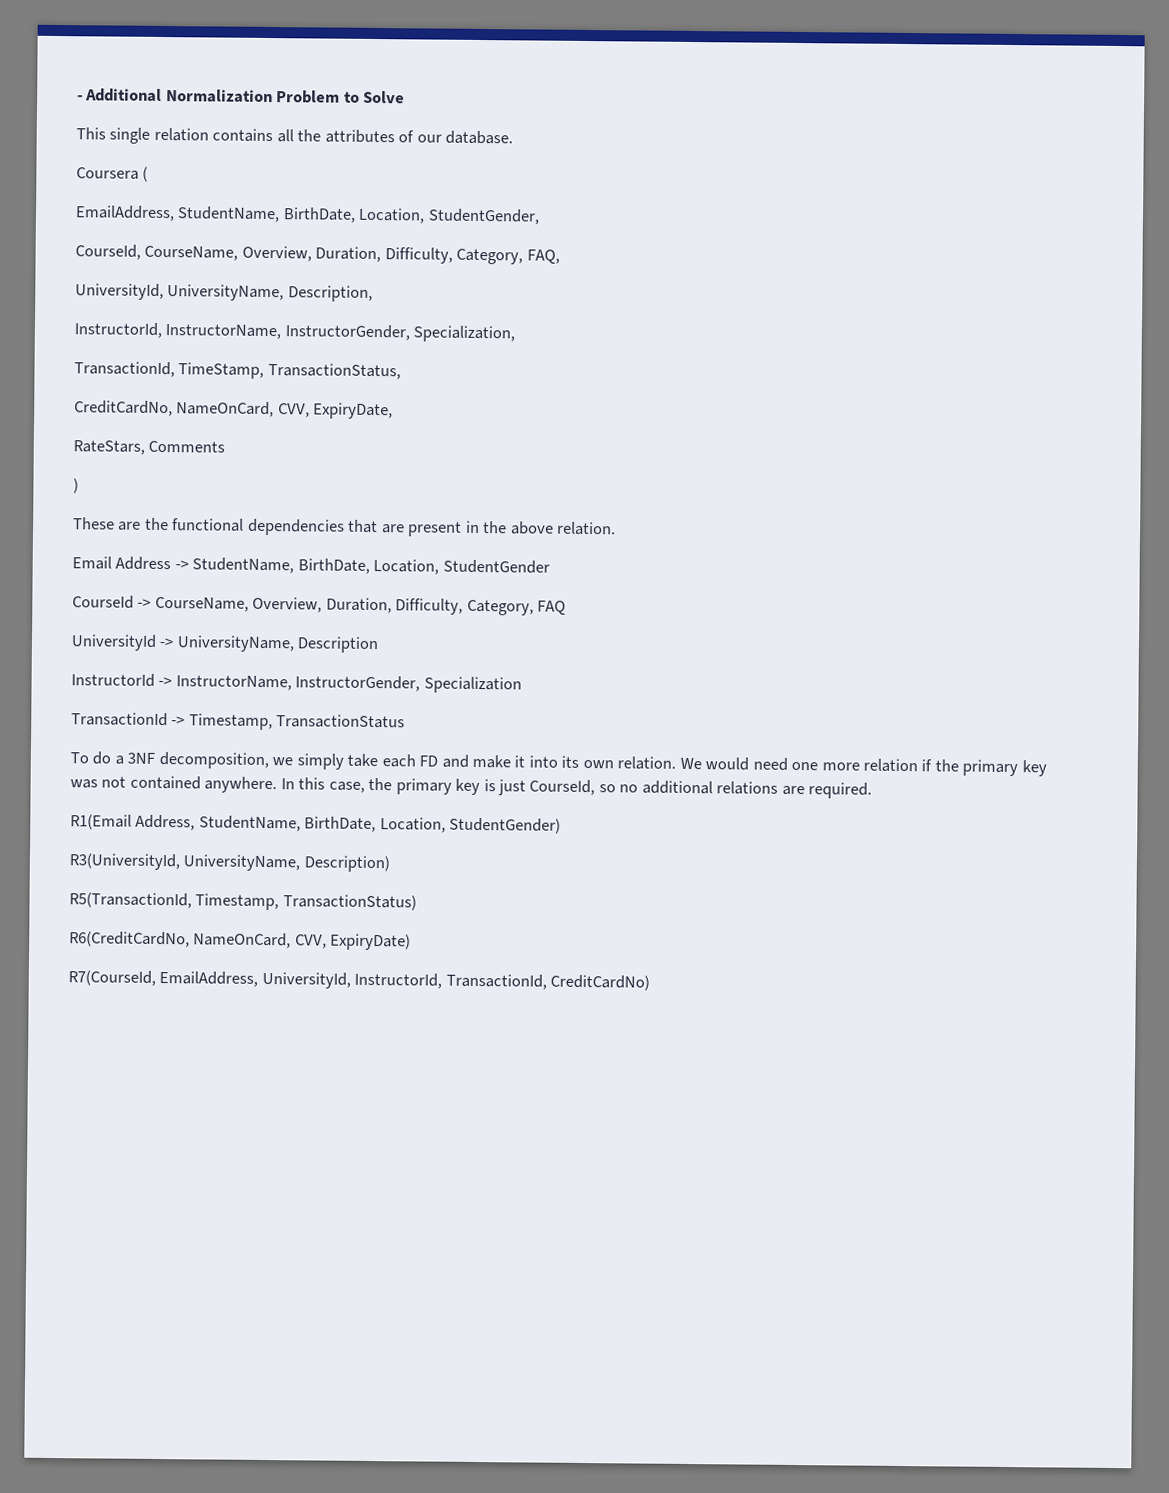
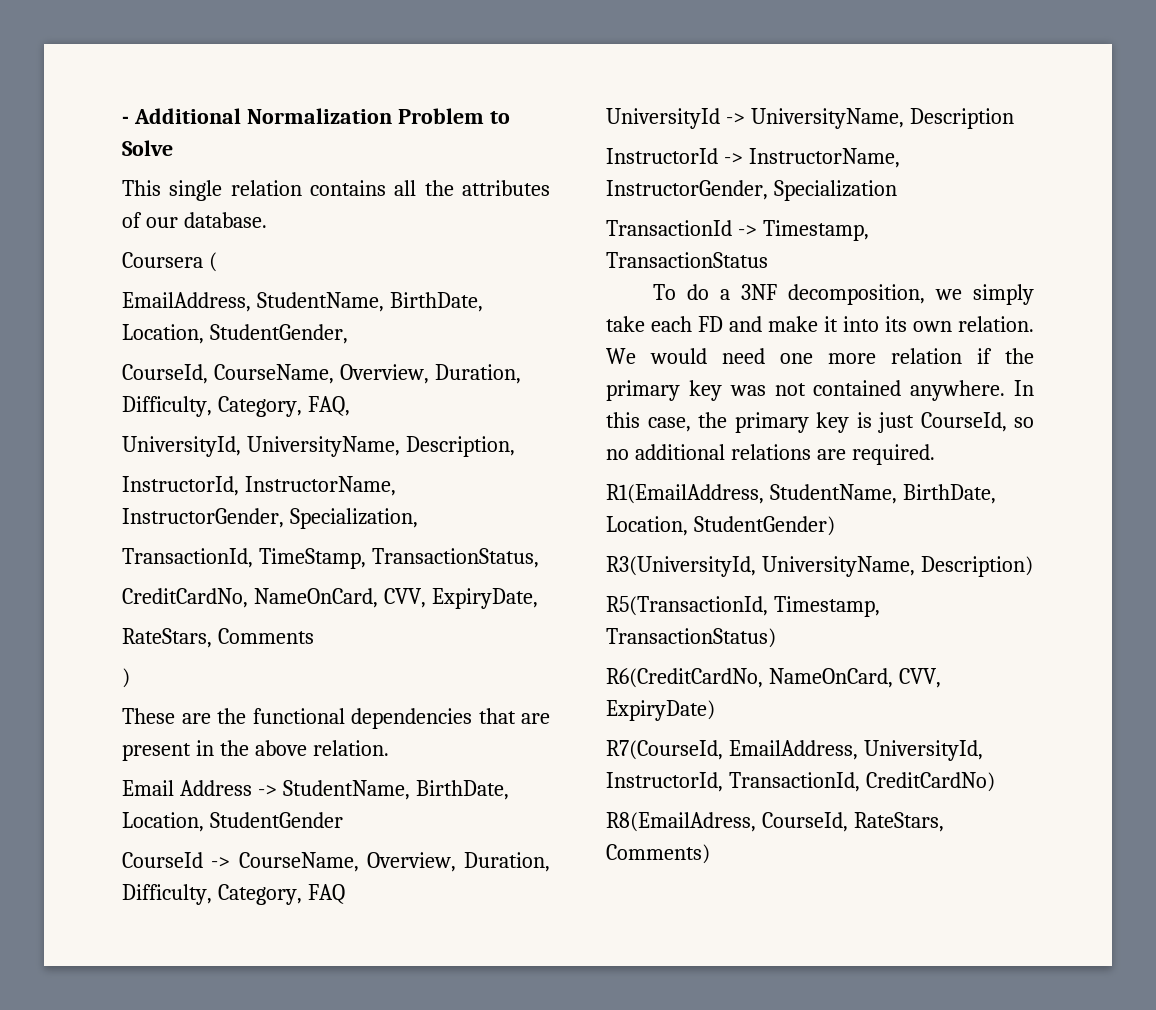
[70,814,196,831] R1(Email Address, -> [606,484,764,504] R1(EmailAddress,
(651, 982) none -> [606,812,944,832] [606,844,710,864] // R8(EmailAdress, CourseId, RateStars, Comments)

